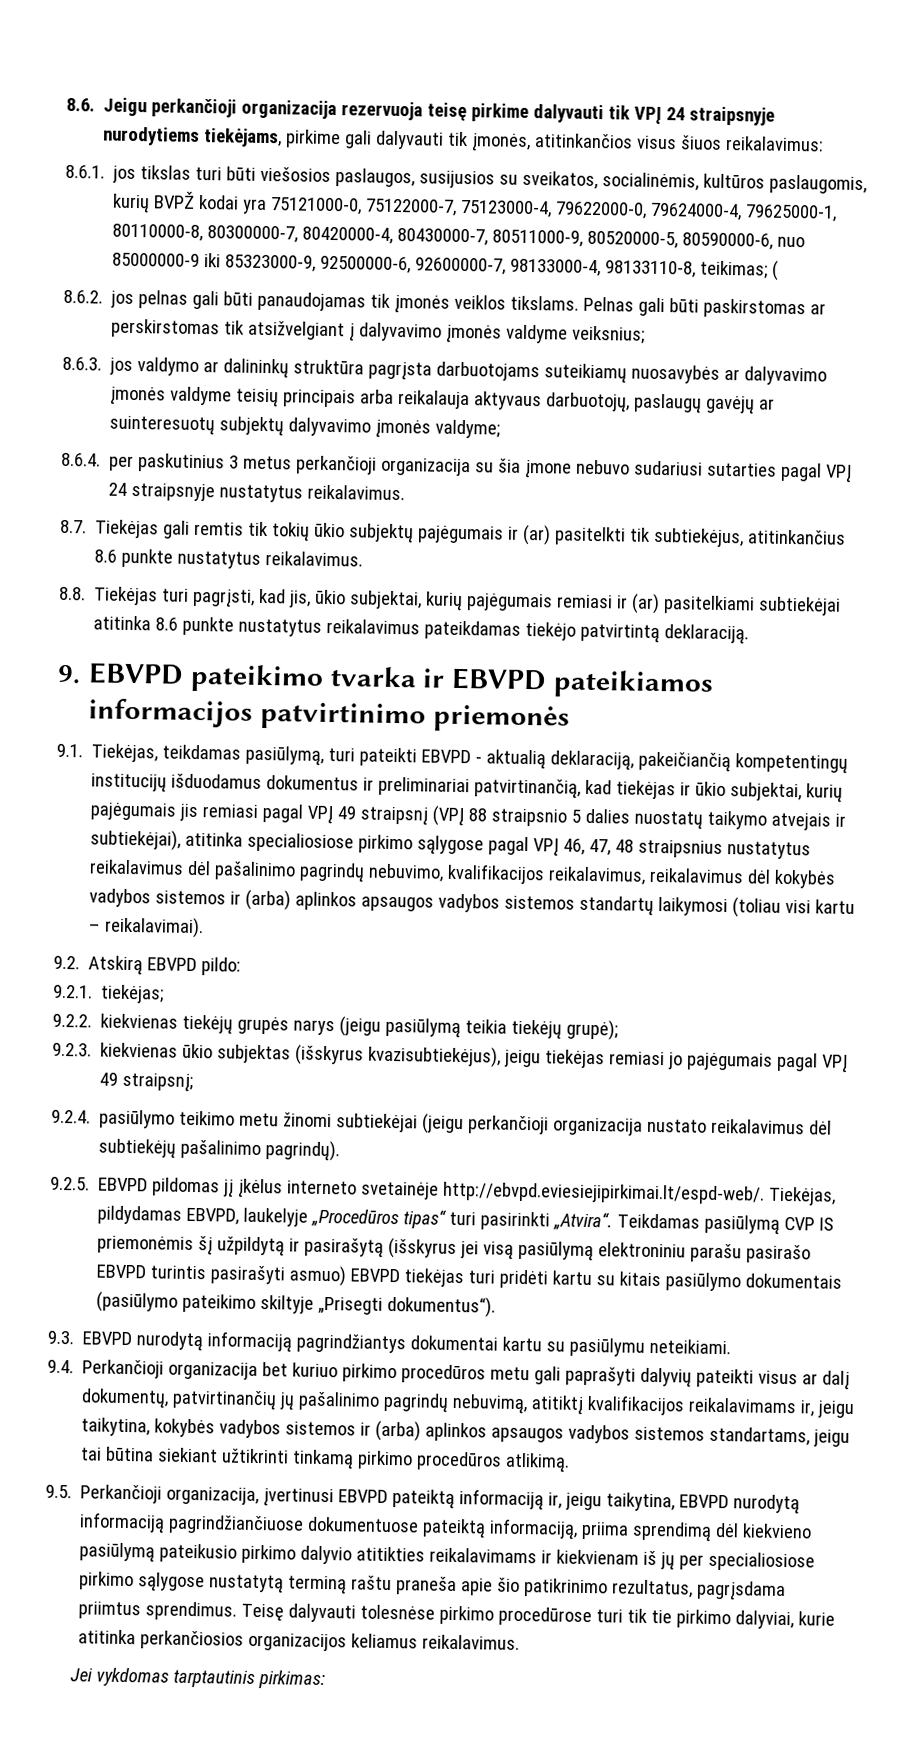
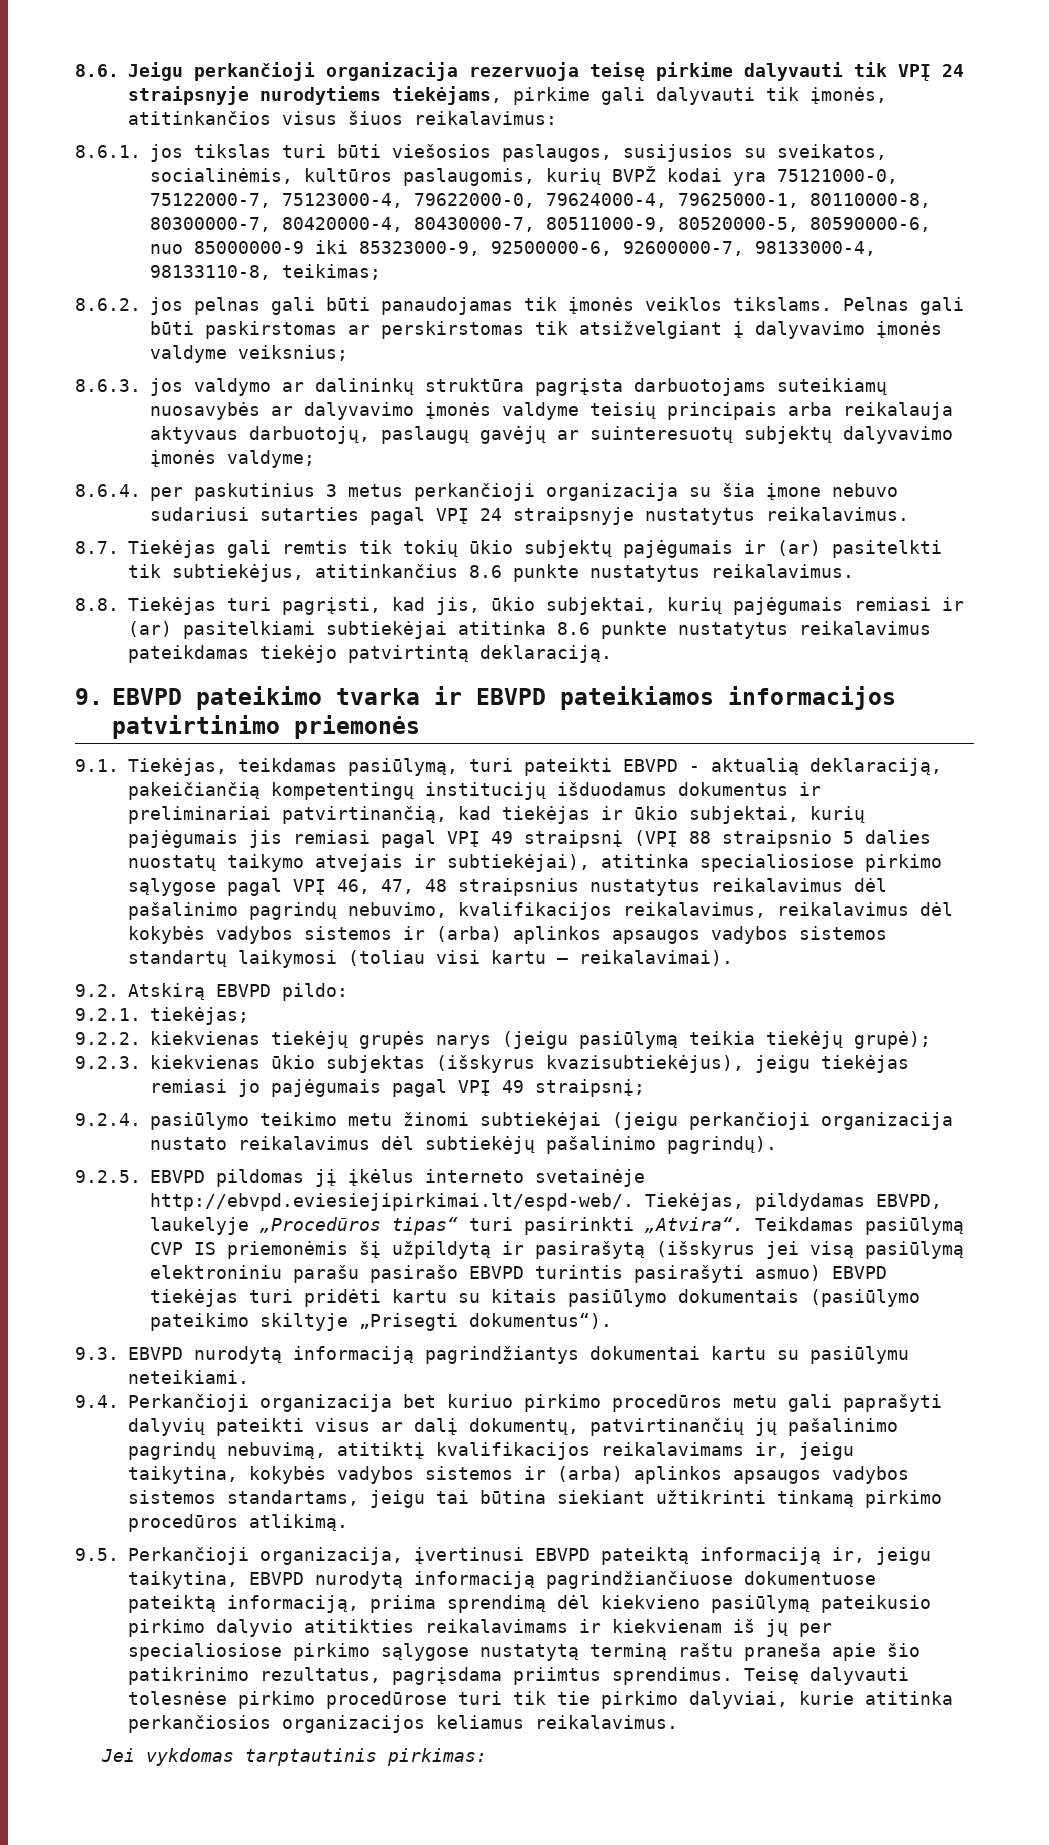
[771,260,780,281] ( -> (381, 272) none

